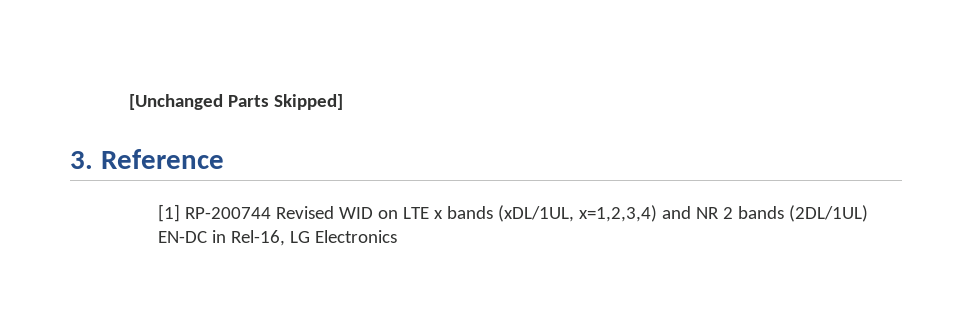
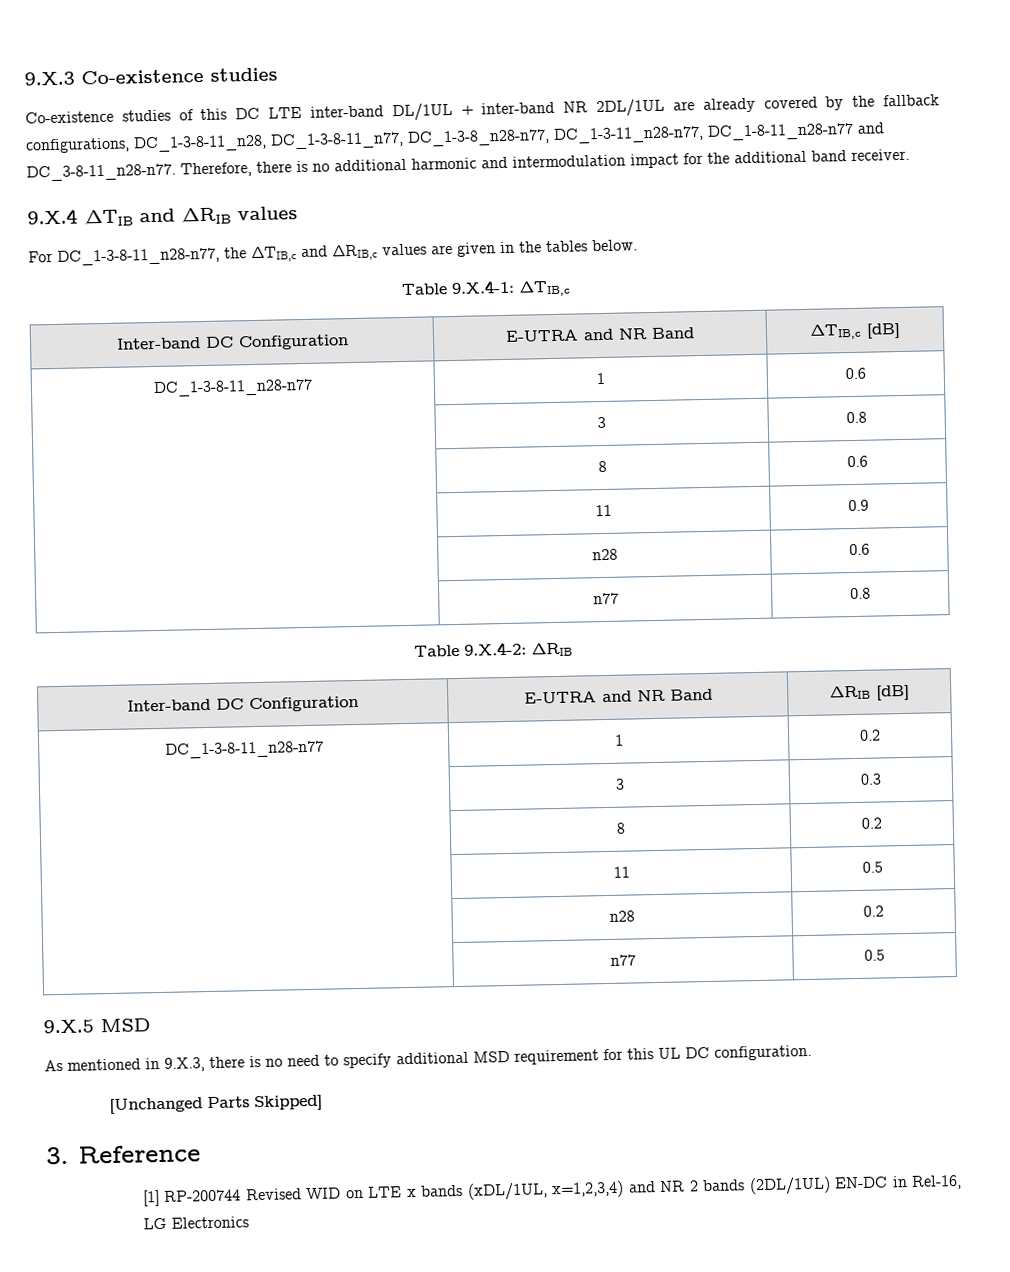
(128, 102) none -> [24,67,278,86] [25,94,941,124] [25,122,884,154] [26,148,910,182] [27,206,298,227] [28,239,638,266] [401,279,571,297] [115,334,349,351] [505,327,695,342] [809,323,901,340] [153,378,313,397] [596,372,605,385] [845,367,866,380] [597,416,606,429] [846,411,867,424] [598,460,607,473] [847,455,868,468] [595,504,612,517] [848,499,869,512] [591,548,618,561] [849,543,870,556] [592,592,619,605] [850,587,871,600] [414,641,573,657] [127,695,359,713] [523,688,713,704] [829,684,910,701] [164,740,324,759] [614,734,624,746] [859,729,881,741] [614,778,625,790] [860,773,882,785] [615,822,625,834] [861,817,882,829] [612,866,630,878] [862,861,883,873] [609,910,635,922] [863,905,884,917] [610,954,636,966] [864,949,885,961] [43,1018,151,1034] [44,1044,812,1072] 9.X.3 Co-existence studies // Co-existence studies of this DC LTE inter-band DL/1UL + inter-band NR 2DL/1UL are already covered by the fallback configurations, DC_1-3-8-11_n28, DC_1-3-8-11_n77, DC_1-3-8_n28-n77, DC_1-3-11_n28-n77, DC_1-8-11_n28-n77 and DC_3-8-11_n28-n77. Therefore, there is no additional harmonic and intermodulation impact for the additional band receiver. // 9.X.4 ∆TIB and ∆RIB values // For DC_1-3-8-11_n28-n77, the ΔTIB,c and ΔRIB,c values are given in the tables below. // Table 9.X.4-1: ΔTIB,c // Inter-band DC Configuration | E-UTRA and NR Band | ΔTIB,c [dB] // DC_1-3-8-11_n28-n77 | 1 | 0.6 // | 3 | 0.8 // | 8 | 0.6 // | 11 | 0.9 // | n28 | 0.6 // | n77 | 0.8 // Table 9.X.4-2: ΔRIB // Inter-band DC Configuration | E-UTRA and NR Band | ΔRIB [dB] // DC_1-3-8-11_n28-n77 | 1 | 0.2 // | 3 | 0.3 // | 8 | 0.2 // | 11 | 0.5 // | n28 | 0.2 // | n77 | 0.5 // 9.X.5 MSD // As mentioned in 9.X.3, there is no need to specify additional MSD requirement for this UL DC configuration. //

